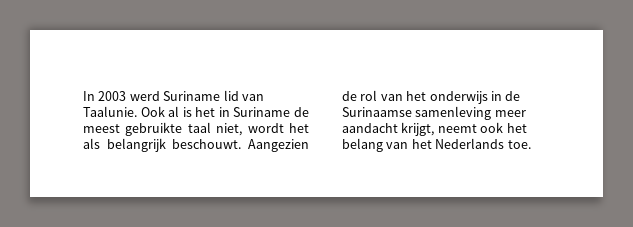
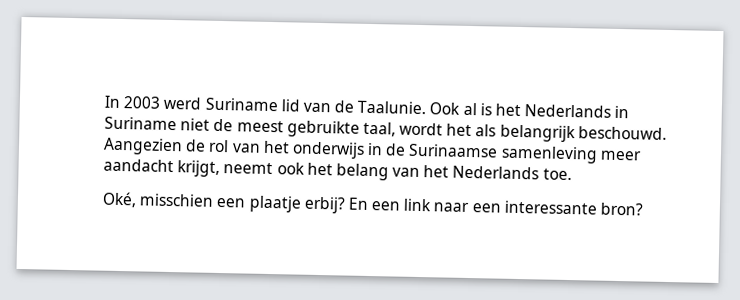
(264, 97) none -> [334,100,355,113] de
(216, 112) none -> [524,104,612,118] Nederlands
(291, 112) none -> [180,118,211,131] niet
[187,122,243,136] taal niet, -> [362,121,396,137] taal,
[172,139,242,149] beschouwt. -> [577,126,667,140] beschouwd.
(531, 144) none -> [102,191,644,216] // Oké, misschien een plaatje erbij? En een link naar een interessante bron?

